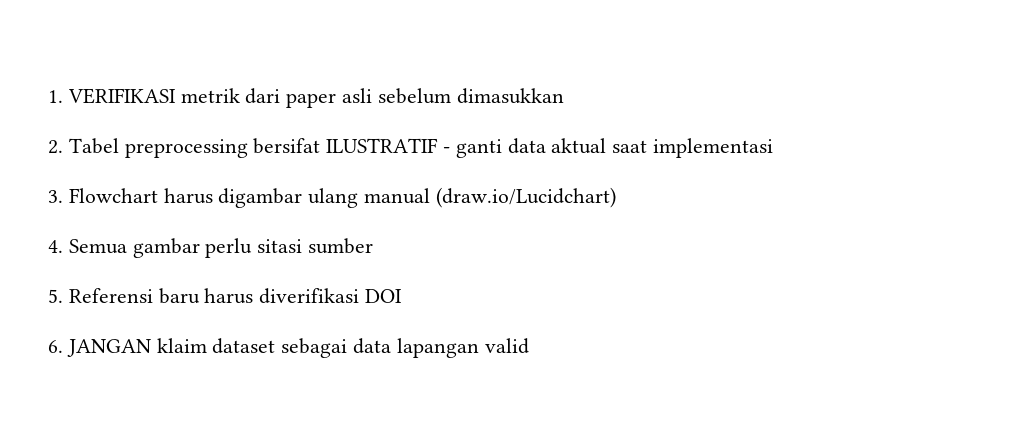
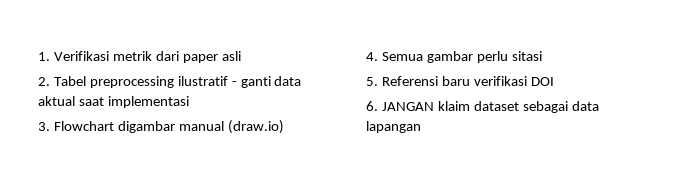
[67,88,176,104] VERIFIKASI -> [53,51,109,61] Verifikasi
[377,88,564,104] sebelum dimasukkan -> (241, 56) none
[253,138,439,154] bersifat ILUSTRATIF -> [177,76,228,86] ilustratif
[163,187,616,208] harus digambar ulang manual (draw.io/Lucidchart) -> [117,120,284,134] digambar manual (draw.io)
[308,238,374,254] sumber -> (542, 56) none
[204,288,360,304] harus diverifikasi -> [473,76,527,86] verifikasi
[484,338,529,354] valid -> (421, 127) none

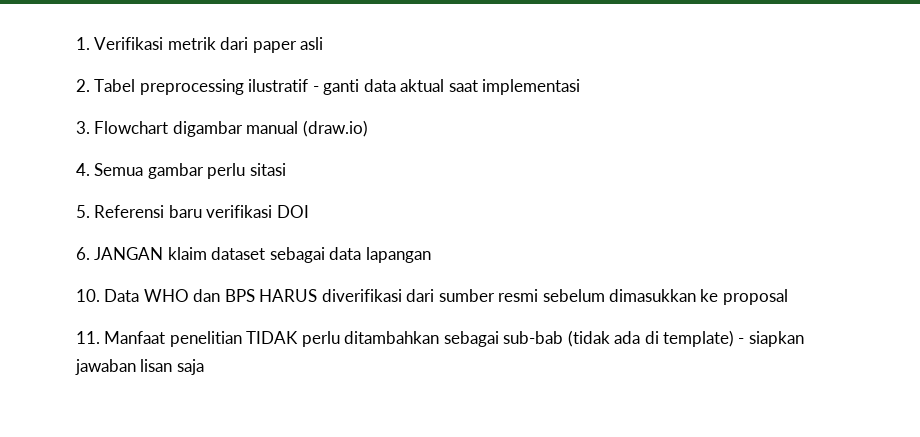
(421, 127) none -> [76,289,788,305] [76,330,804,347] [75,359,204,375] // 10. Data WHO dan BPS HARUS diverifikasi dari sumber resmi sebelum dimasukkan ke proposal // 11. Manfaat penelitian TIDAK perlu ditambahkan sebagai sub-bab (tidak ada di template) - siapkan jawaban lisan saja

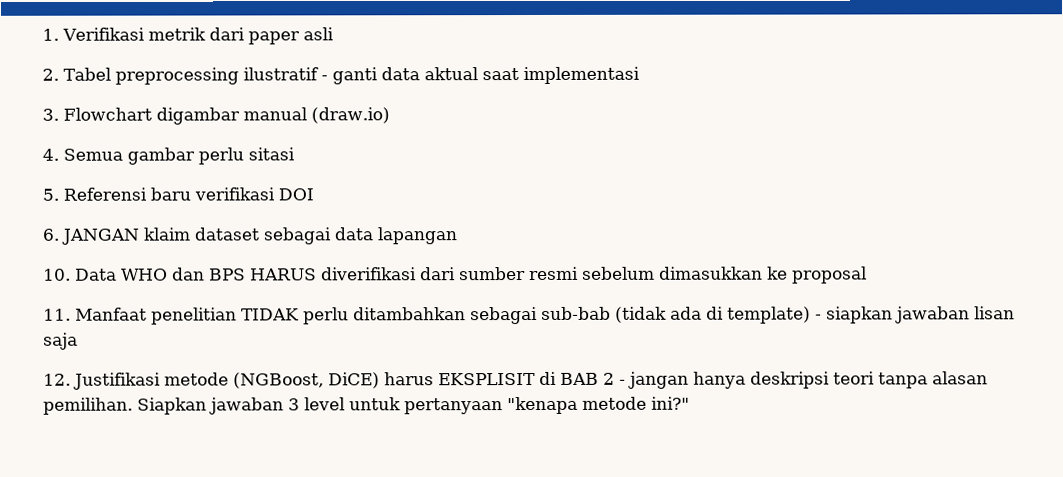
(204, 367) none -> [43,371,988,390] [43,396,690,415] // 12. Justifikasi metode (NGBoost, DiCE) harus EKSPLISIT di BAB 2 - jangan hanya deskripsi teori tanpa alasan pemilihan. Siapkan jawaban 3 level untuk pertanyaan "kenapa metode ini?"

